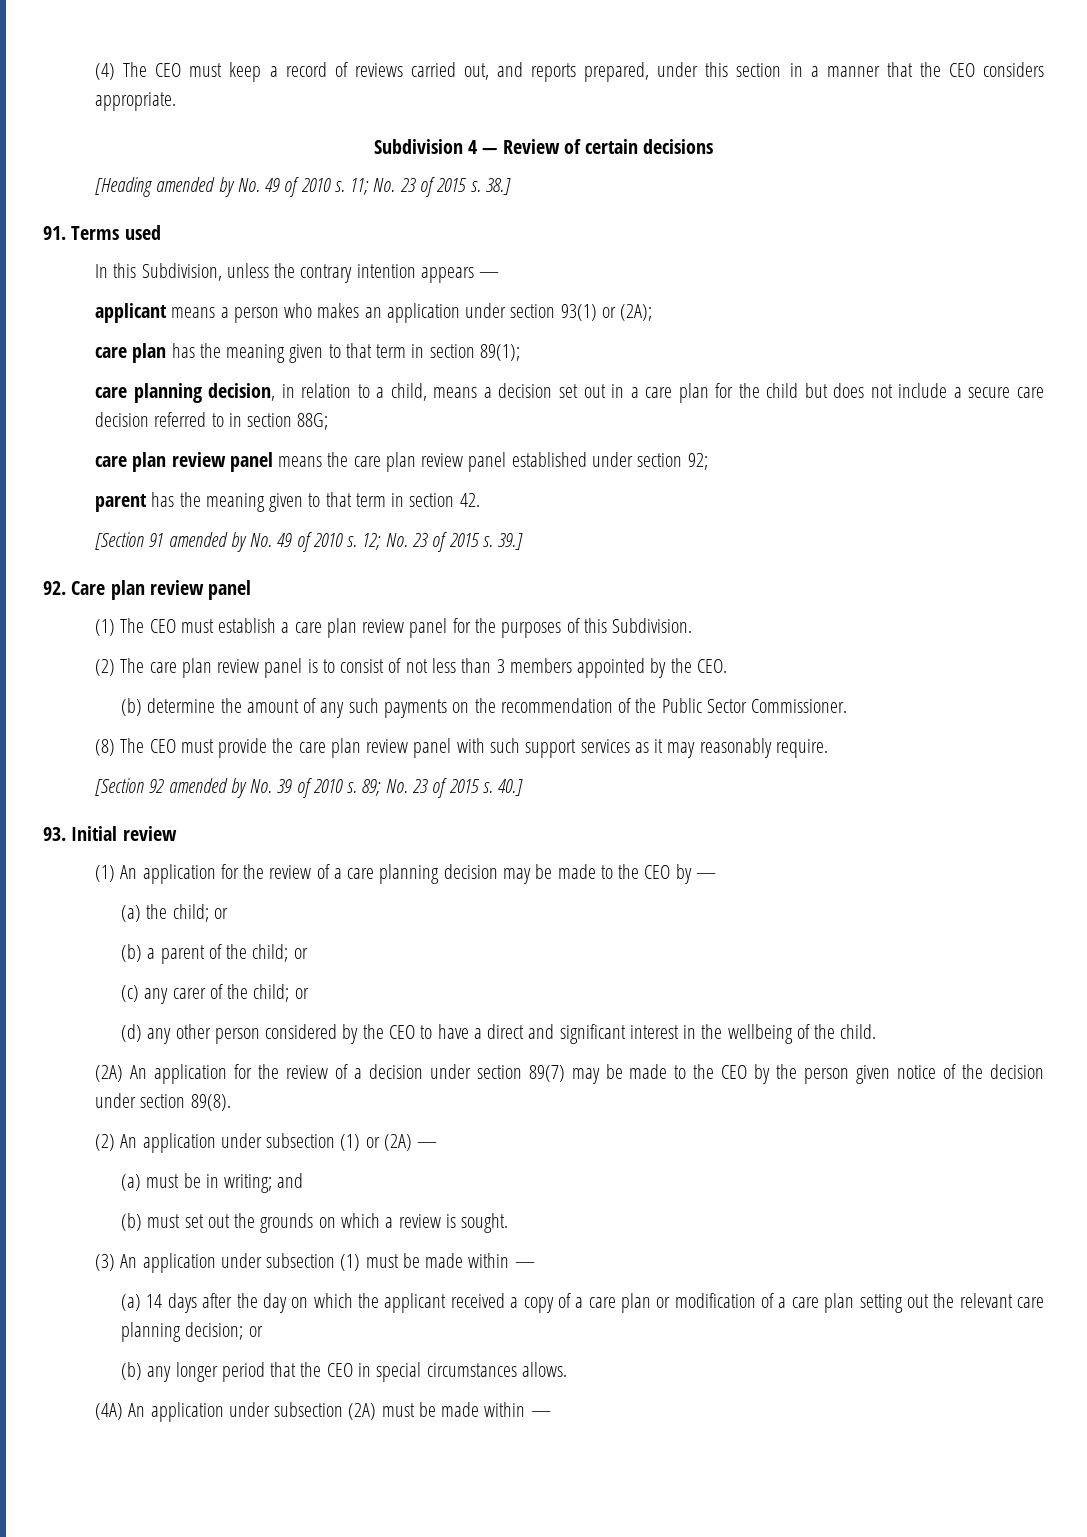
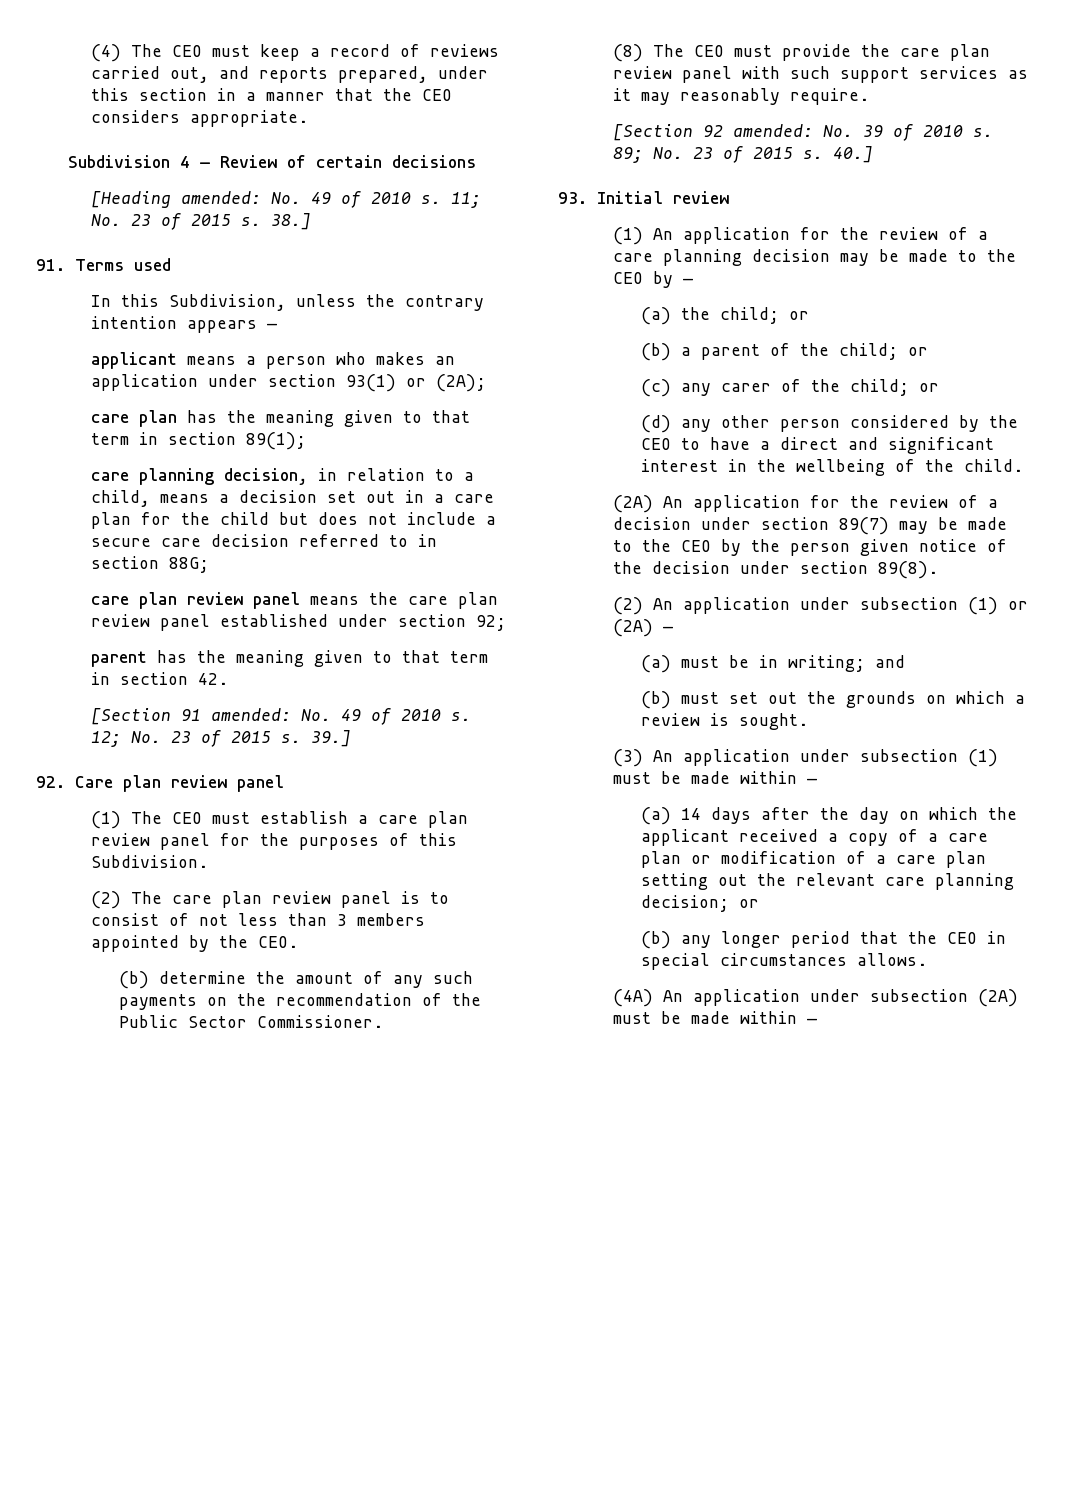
[156,177,235,197] amended by -> [181,191,262,204] amended:
[168,532,247,552] amended by -> [211,708,292,721] amended:
[168,778,247,798] amended by -> [733,124,814,137] amended:

